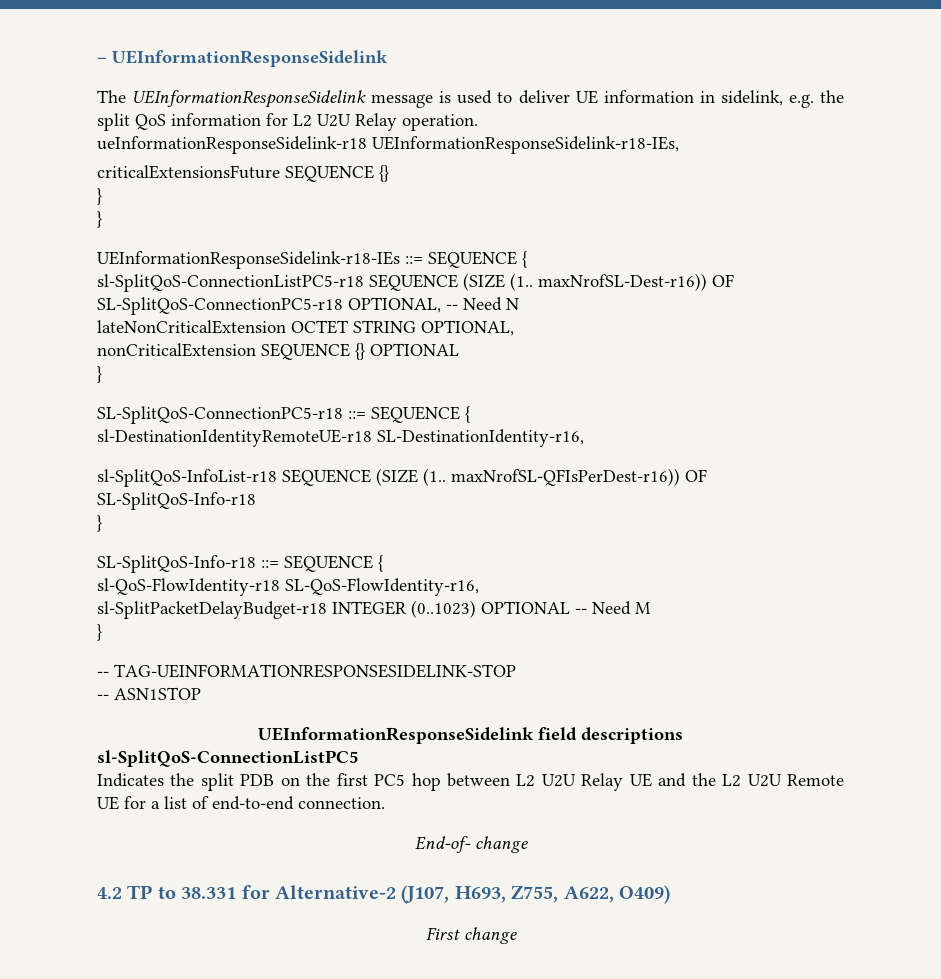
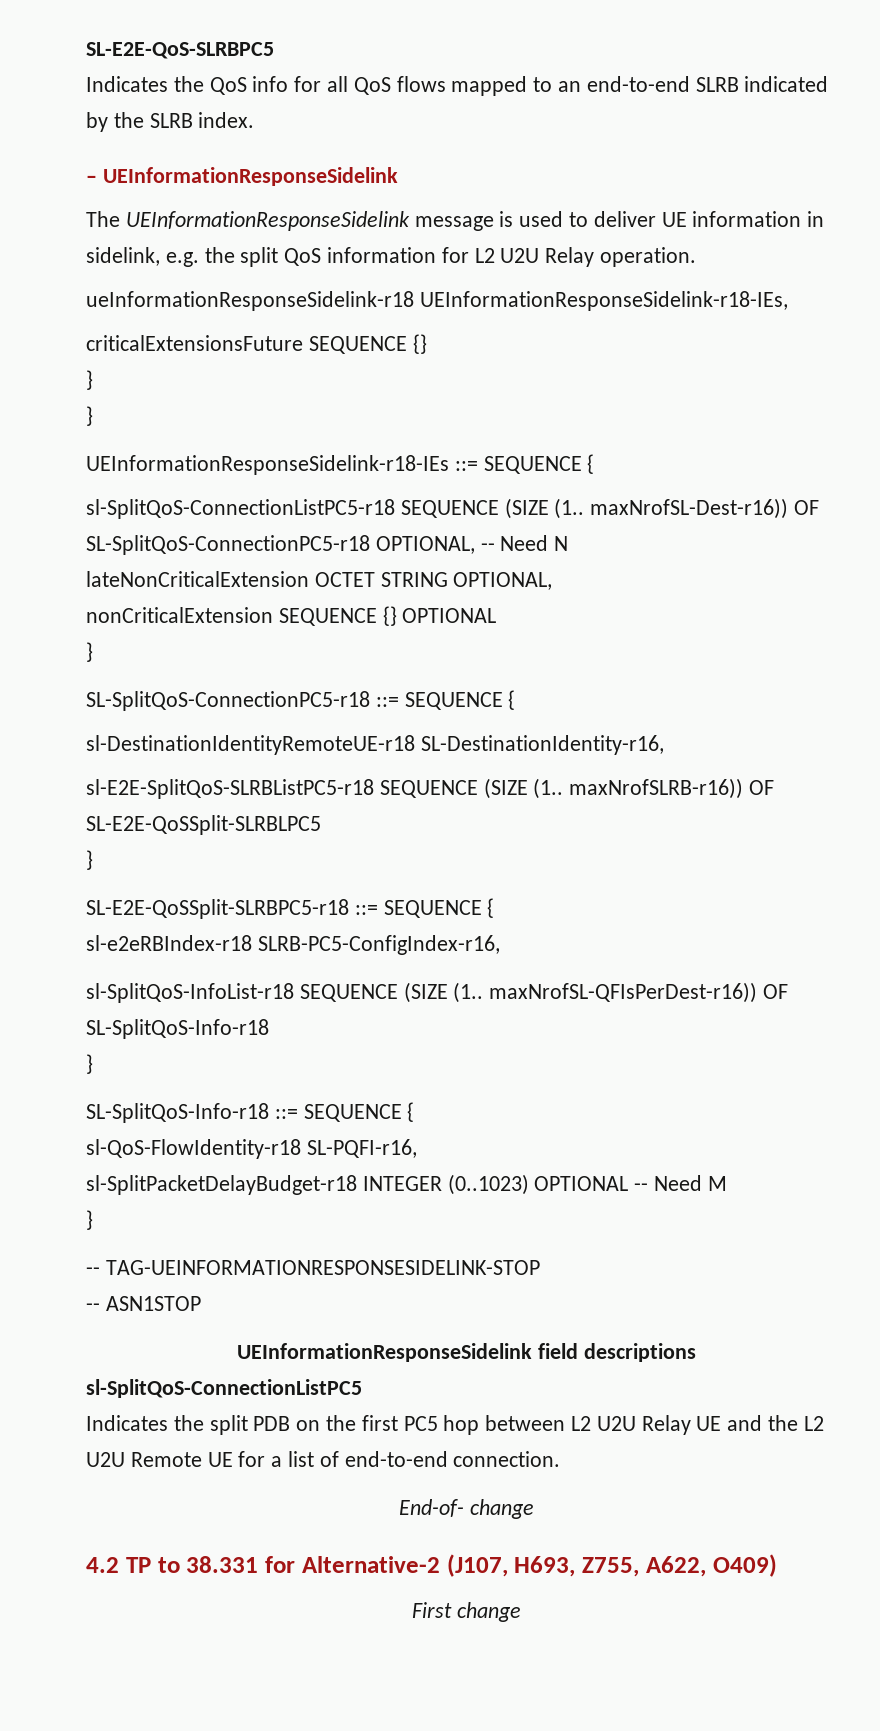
(97, 60) none -> [86,42,274,59] [86,76,829,96] [86,112,255,132] SL-E2E-QoS-SLRBPC5 // Indicates the QoS info for all QoS flows mapped to an end-to-end SLRB indicated by the SLRB index. //
(584, 438) none -> [86,778,775,799] [86,815,321,835] [86,850,93,870] [86,898,495,919] [86,935,500,955] // sl-E2E-SplitQoS-SLRBListPC5-r18 SEQUENCE (SIZE (1.. maxNrofSLRB-r16)) OF SL-E2E-QoSSplit-SLRBLPC5 // } // SL-E2E-QoSSplit-SLRBPC5-r18 ::= SEQUENCE { // sl-e2eRBIndex-r18 SLRB-PC5-ConfigIndex-r16,
[285,578,479,596] SL-QoS-FlowIdentity-r16, -> [306,1139,417,1158] SL-PQFI-r16,

